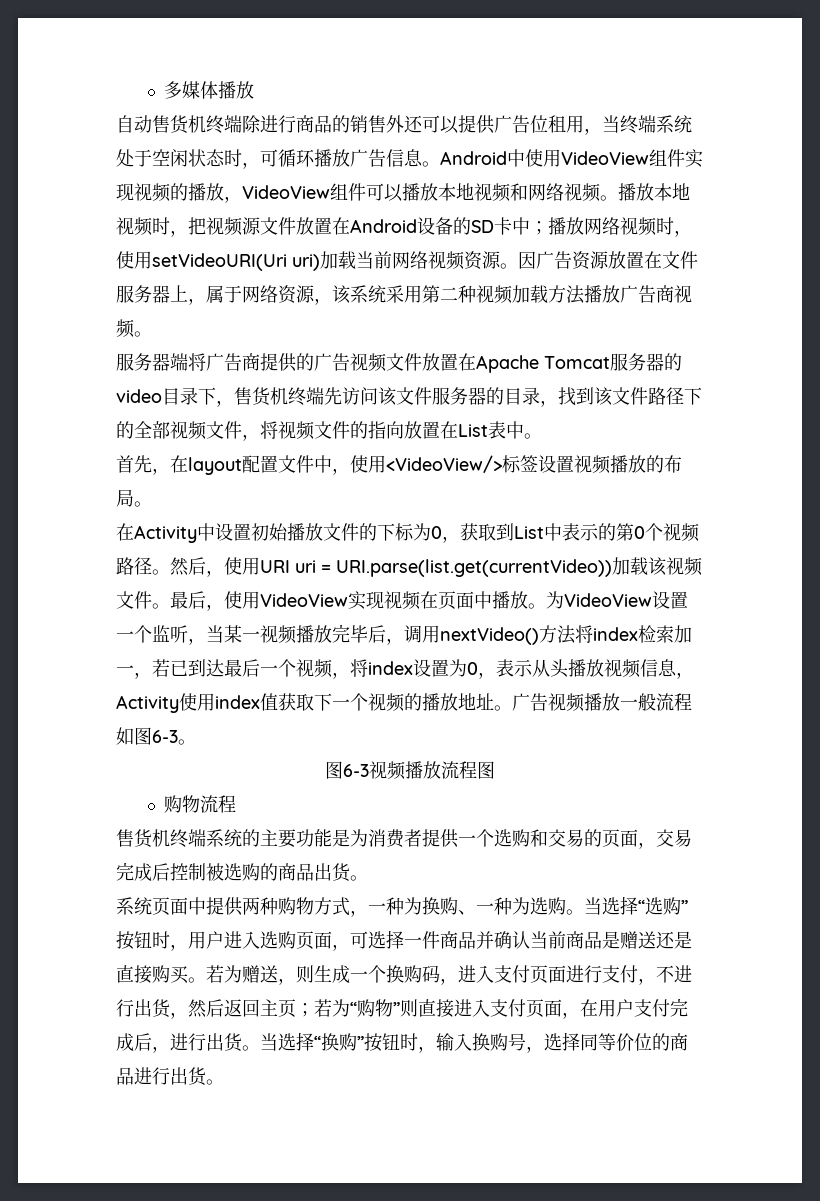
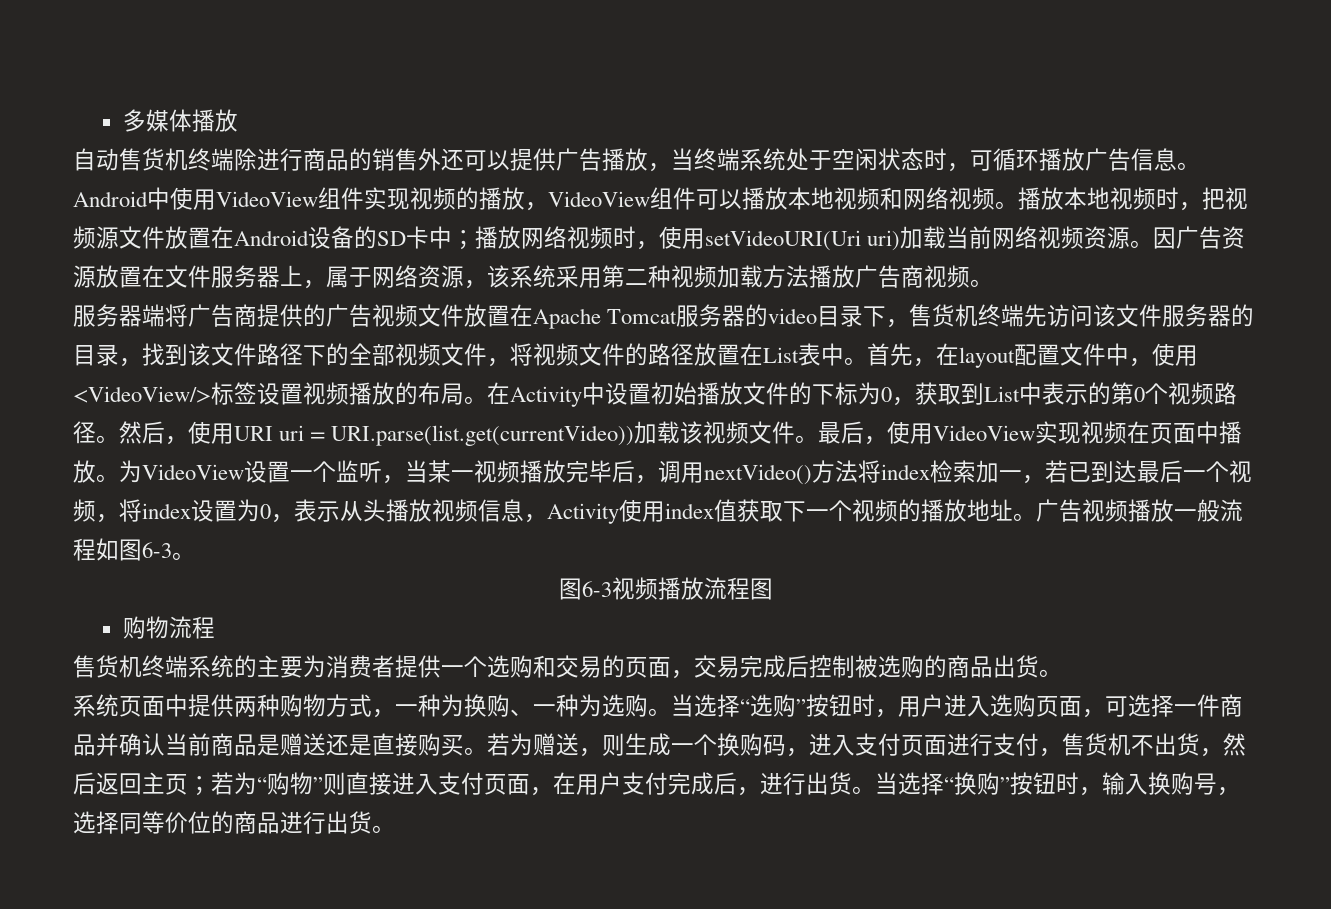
[530,115,584,133] 位租用 -> [602,148,648,171] 播放
[368,421,404,439] 指向 -> [648,343,694,366] 路径
(542, 436) // -> (867, 361) none
(152, 504) // -> (487, 400) none
[296,829,350,847] 功能是 -> (303, 667) none
[656,965,692,983] [116,999,134,1017] 不进行 -> [1062,733,1154,756] 售货机不

